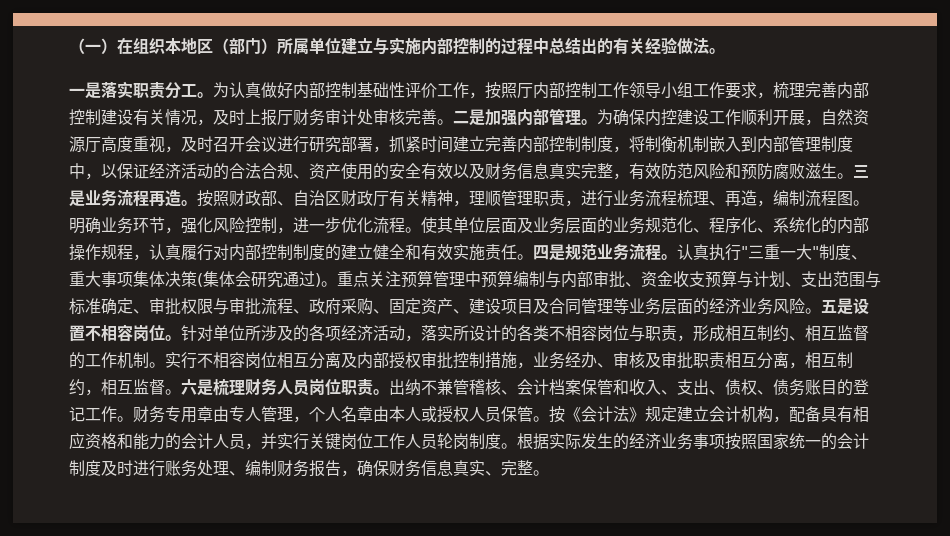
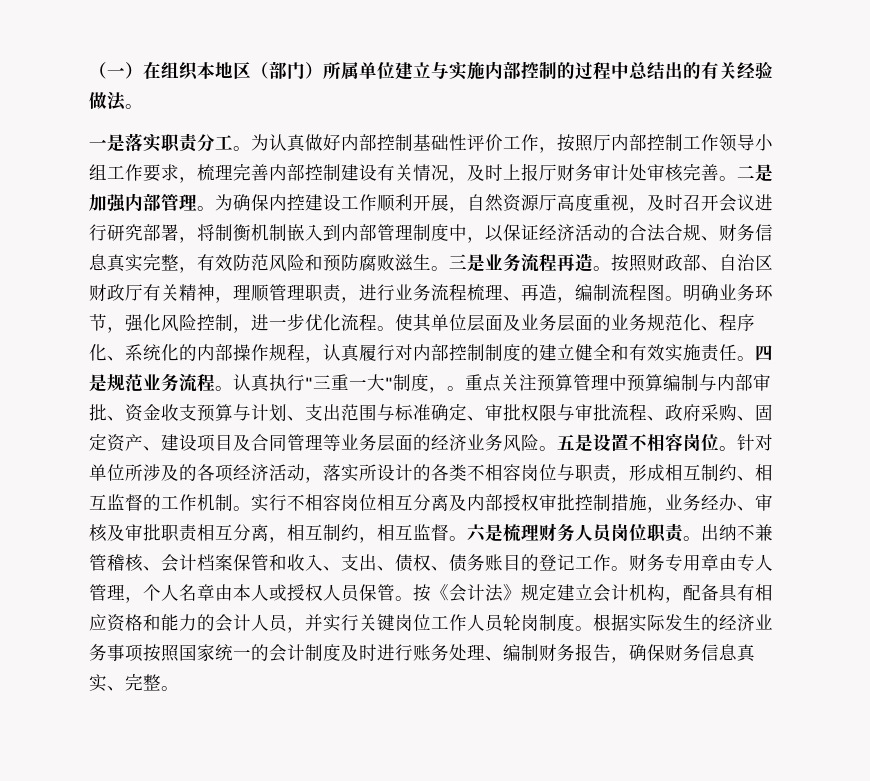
[389,136,629,153] 抓紧时间建立完善内部控制制度， -> (197, 240) none
[309,163,485,180] 资产使用的安全有效以及 -> (719, 238) none
[851,255,867,260] [69,271,321,288] 、重大事项集体决策(集体会研究通过) -> [429,387,447,393] ，

